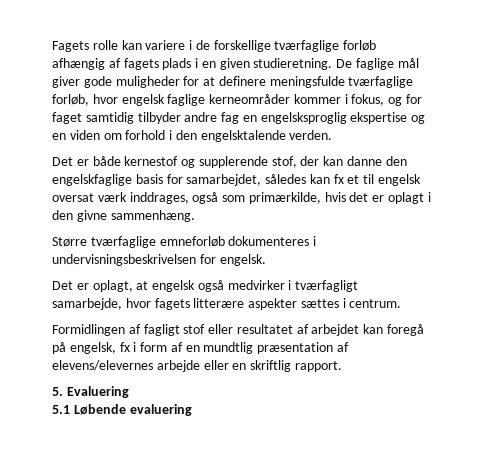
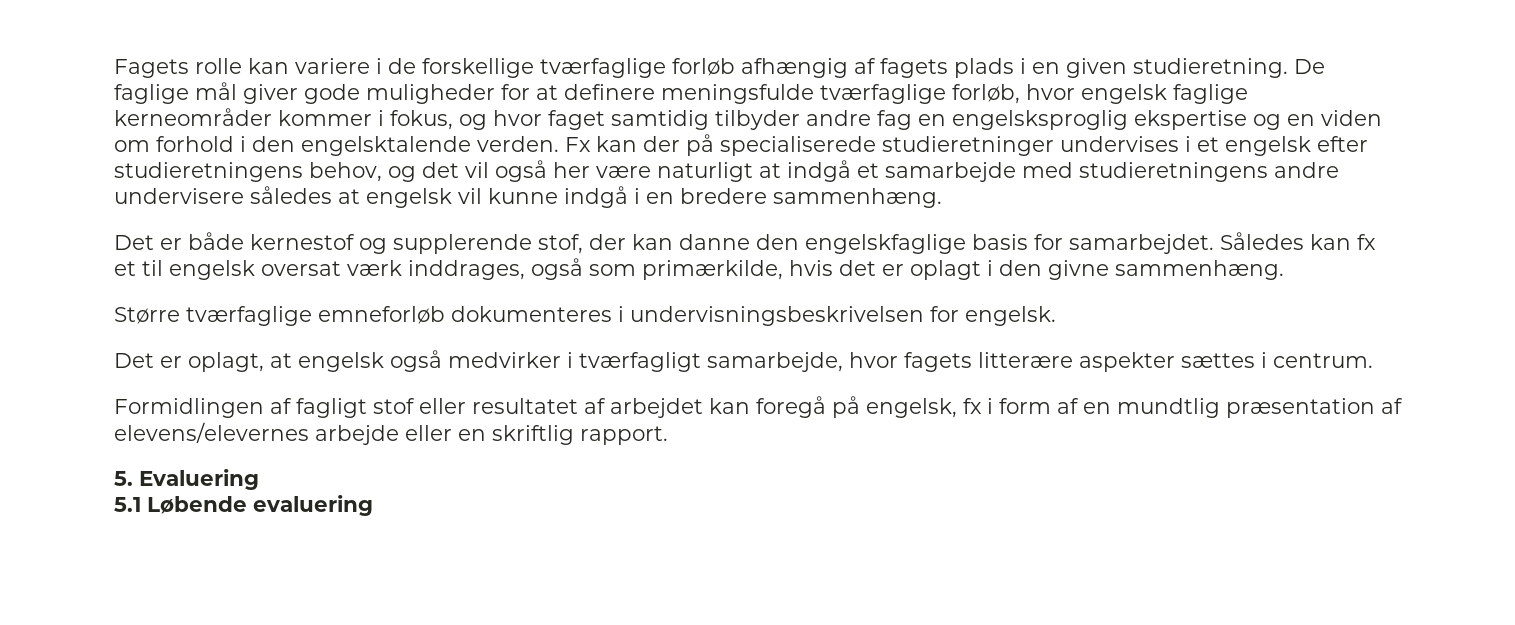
[406,94,423,104] for -> [493,110,542,126] hvor
(333, 135) none -> [565,134,1368,156] [114,160,1339,182] [114,186,942,208] Fx kan der på specialiserede studieretninger undervises i et engelsk efter studieretningens behov, og det vil også her være naturligt at indgå et samarbejde med studieretningens andre undervisere således at engelsk vil kunne indgå i en bredere sammenhæng.
[186,174,307,186] samarbejdet, således -> [1069,232,1304,254] samarbejdet. Således

